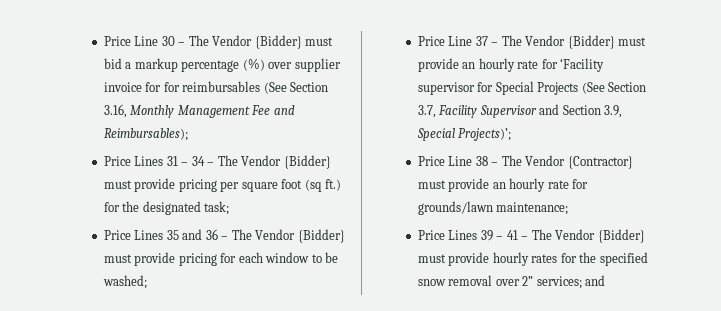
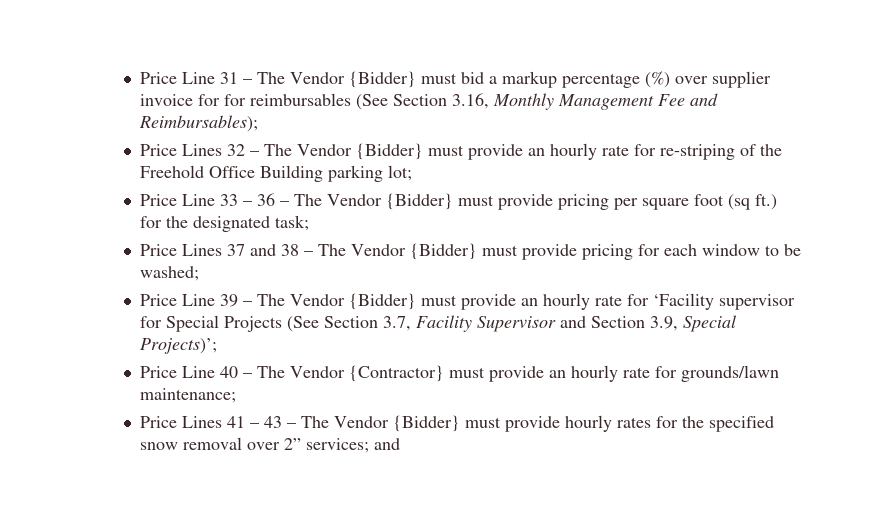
[103,36,175,46] Price Line 30 -> [139,72,238,84] Price Line 31
[166,156,205,166] 31 – 34 -> [226,143,782,160] [139,165,412,182] [139,193,275,206] 32 – The Vendor {Bidder} must provide an hourly rate for re-striping of the Freehold Office Building parking lot; // Price Line 33 – 36
[166,229,218,240] 35 and 36 -> [226,244,299,256] 37 and 38
[475,36,488,46] 37 -> [219,294,238,307] 39
[475,156,488,166] 38 -> [219,366,238,378] 40
[480,230,518,241] 39 – 41 -> [226,416,282,428] 41 – 43

